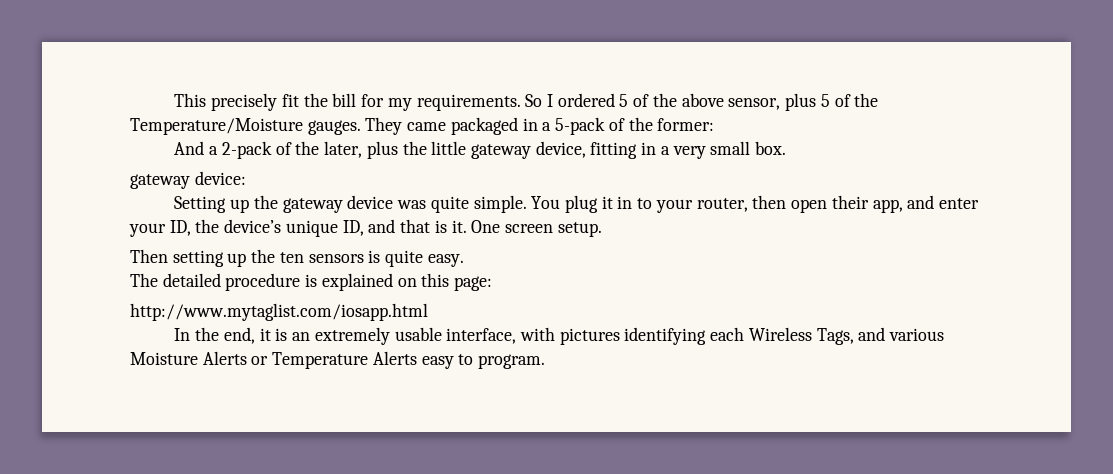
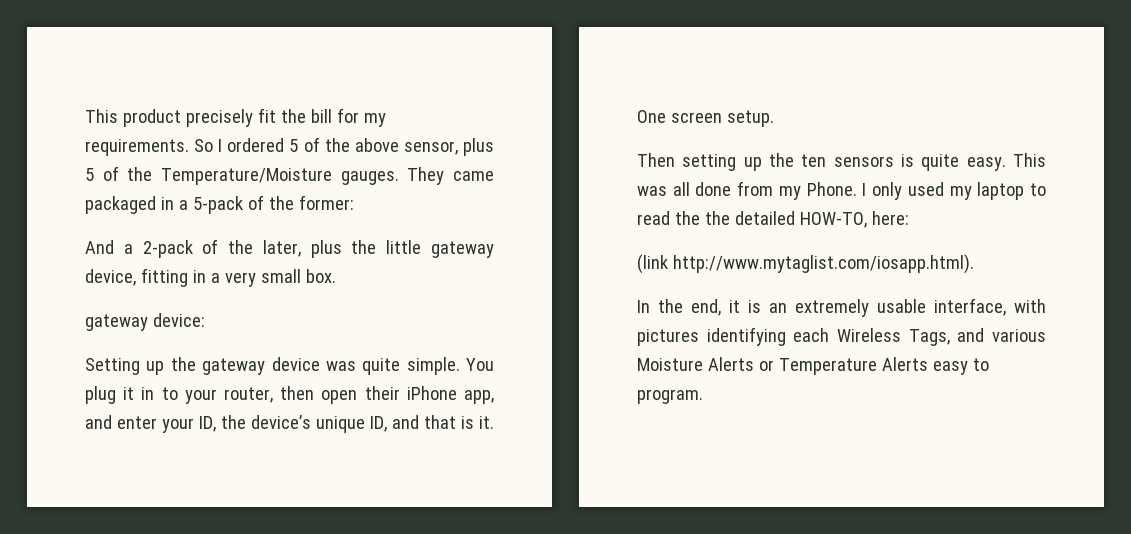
[174,93,207,107] This -> [85,109,181,127] This product
(869, 202) none -> [406,386,457,400] iPhone
[130,273,493,291] [130,303,428,321] // The detailed procedure is explained on this page: // http://www.mytaglist.com/iosapp.html -> [1013,153,1046,167] [637,181,1046,200] [637,211,909,228] [637,254,974,274] This was all done from my Phone. I only used my laptop to read the the detailed HOW-TO, here: // (link http://www.mytaglist.com/iosapp.html).

